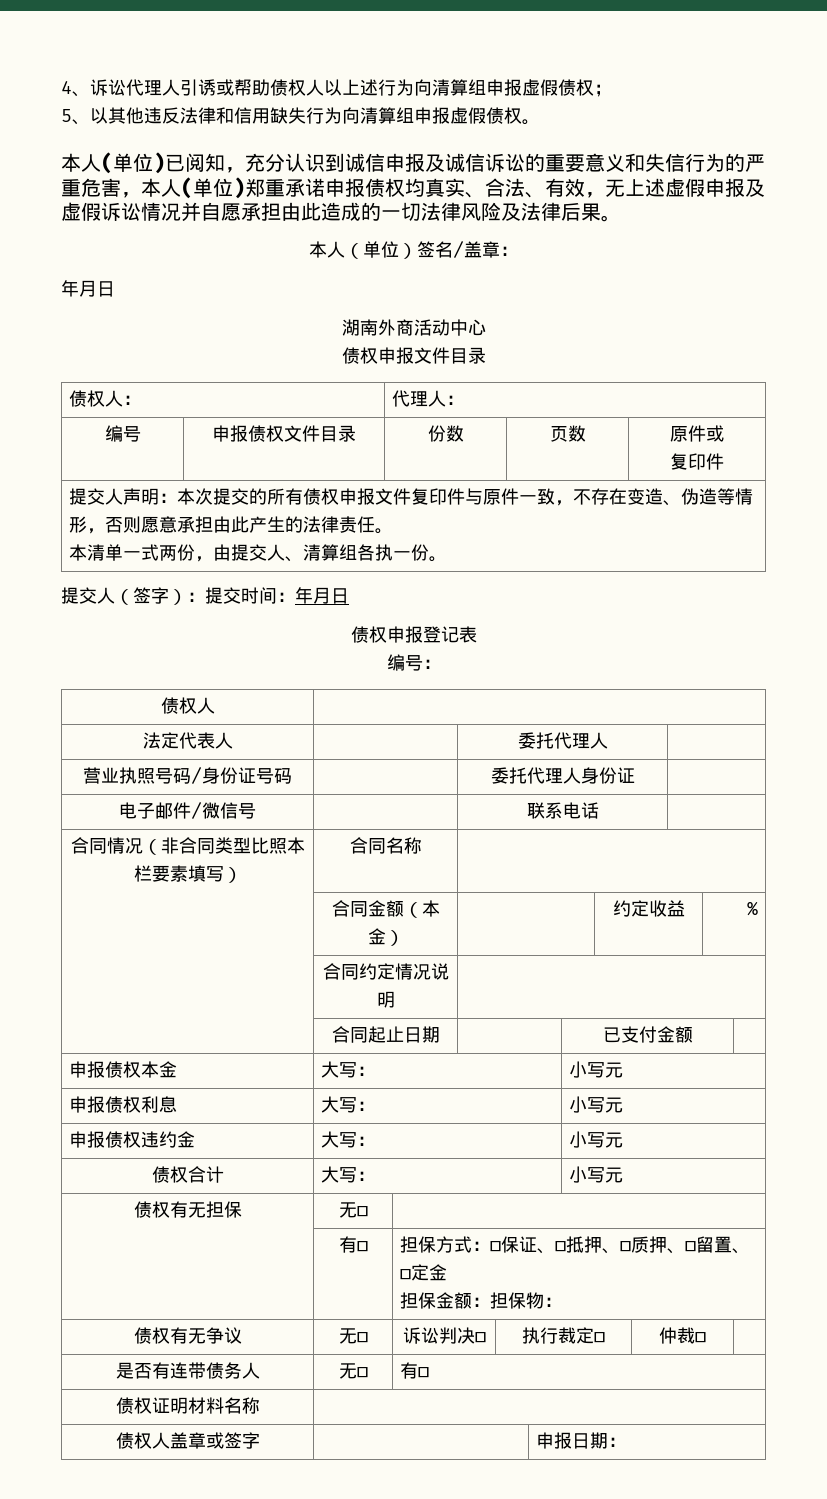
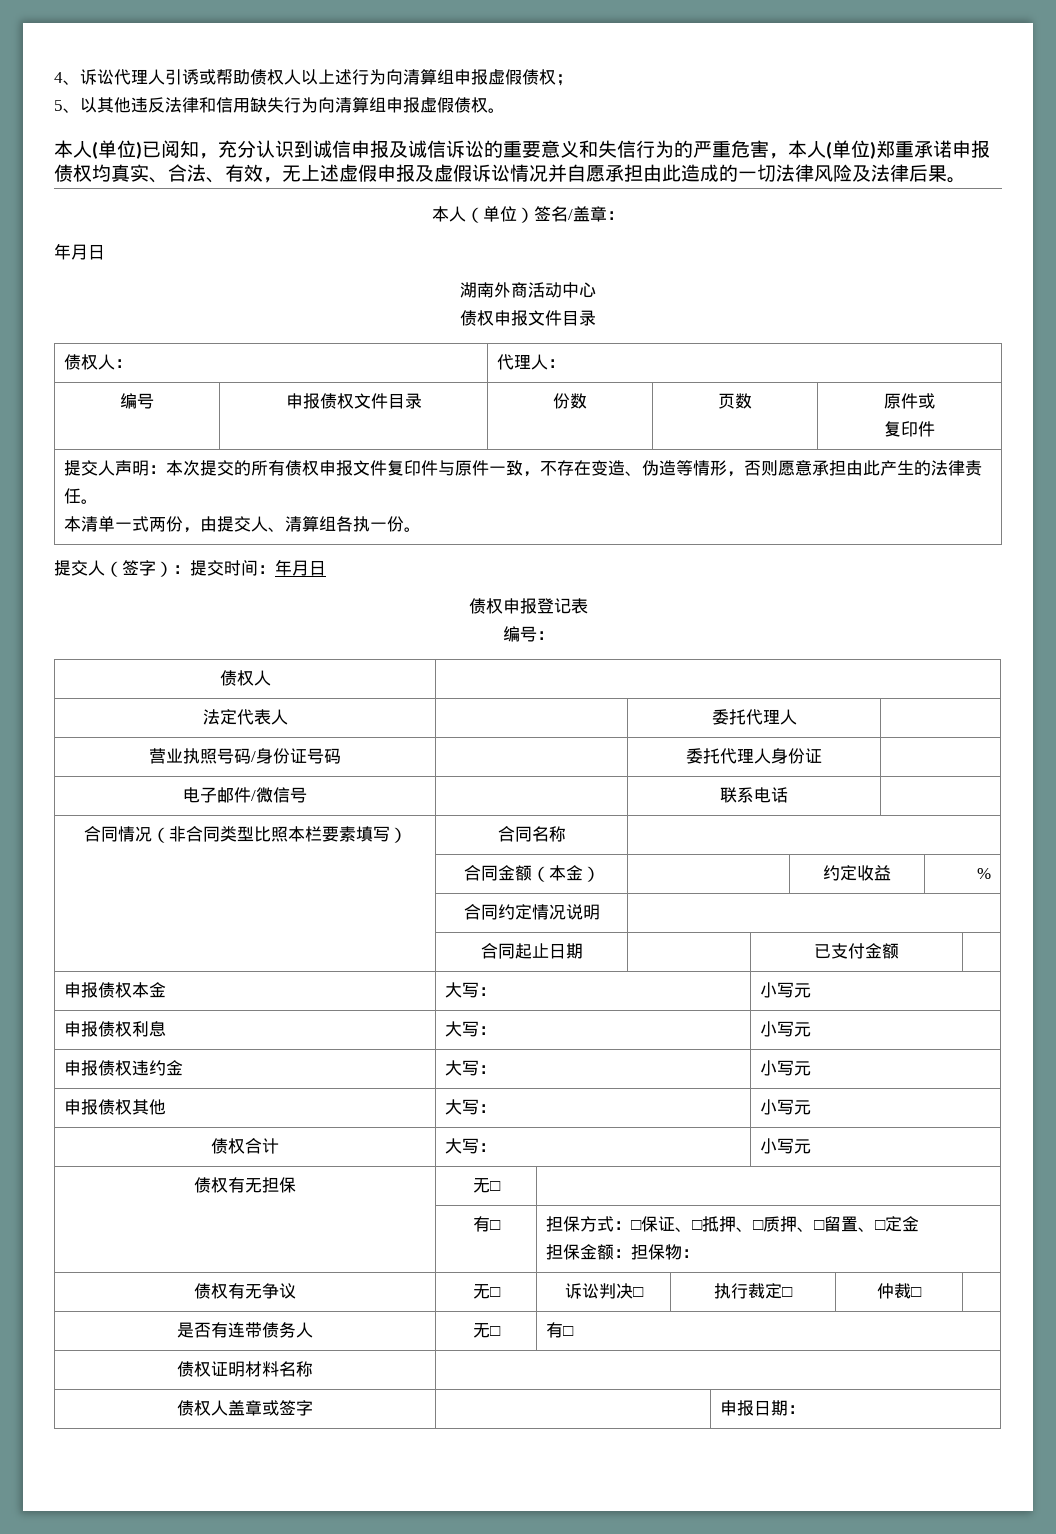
(624, 1140) none -> [63,1099,166,1115] [444,1099,496,1115] [759,1099,811,1115] // 申报债权其他 | 大写： | 小写元

